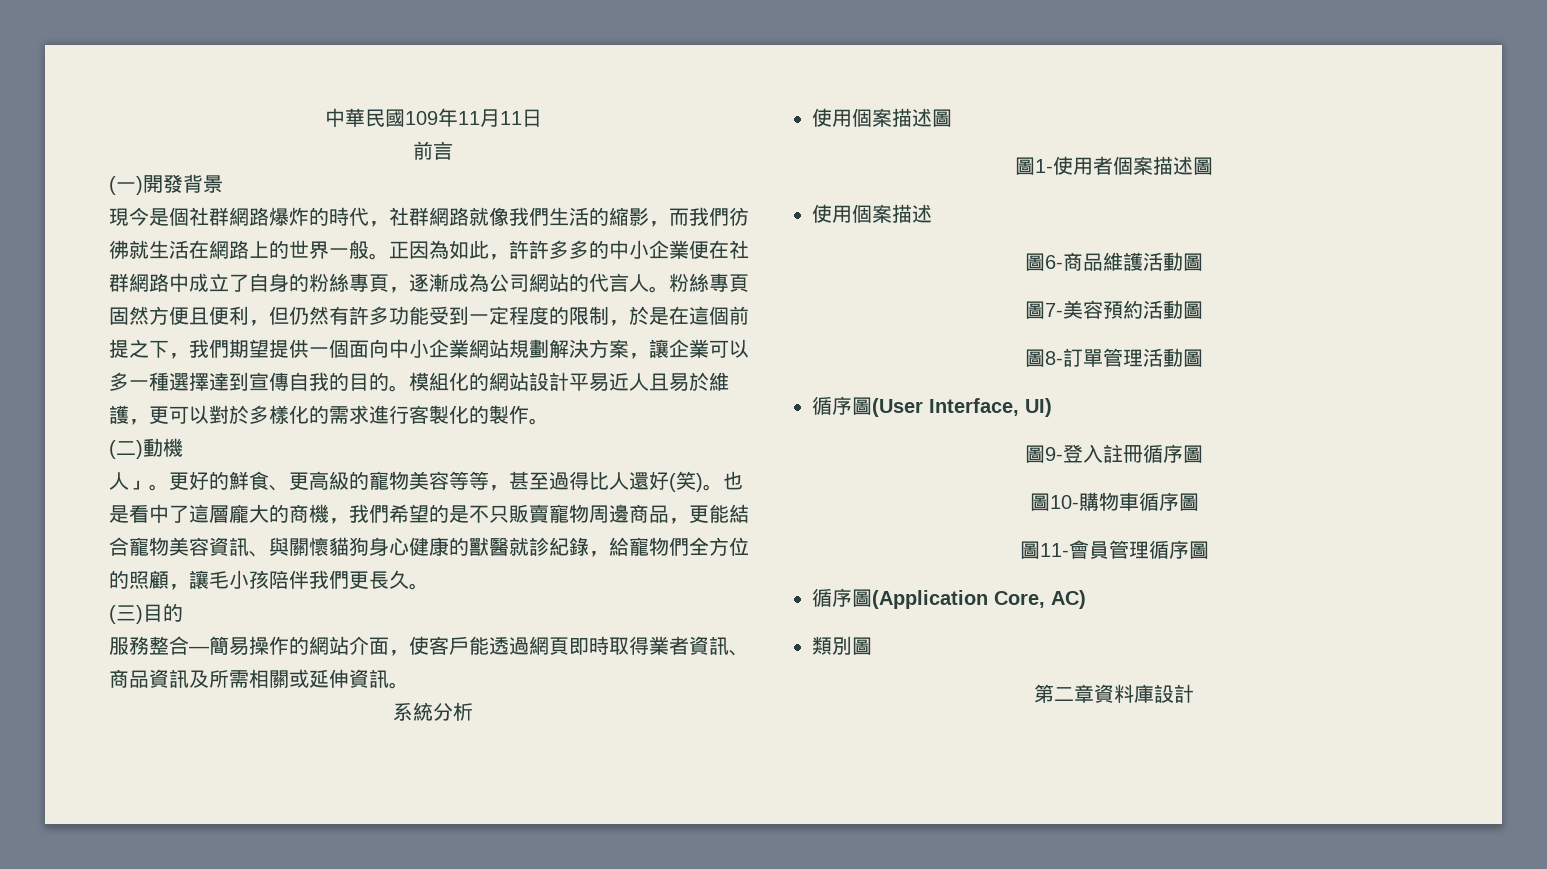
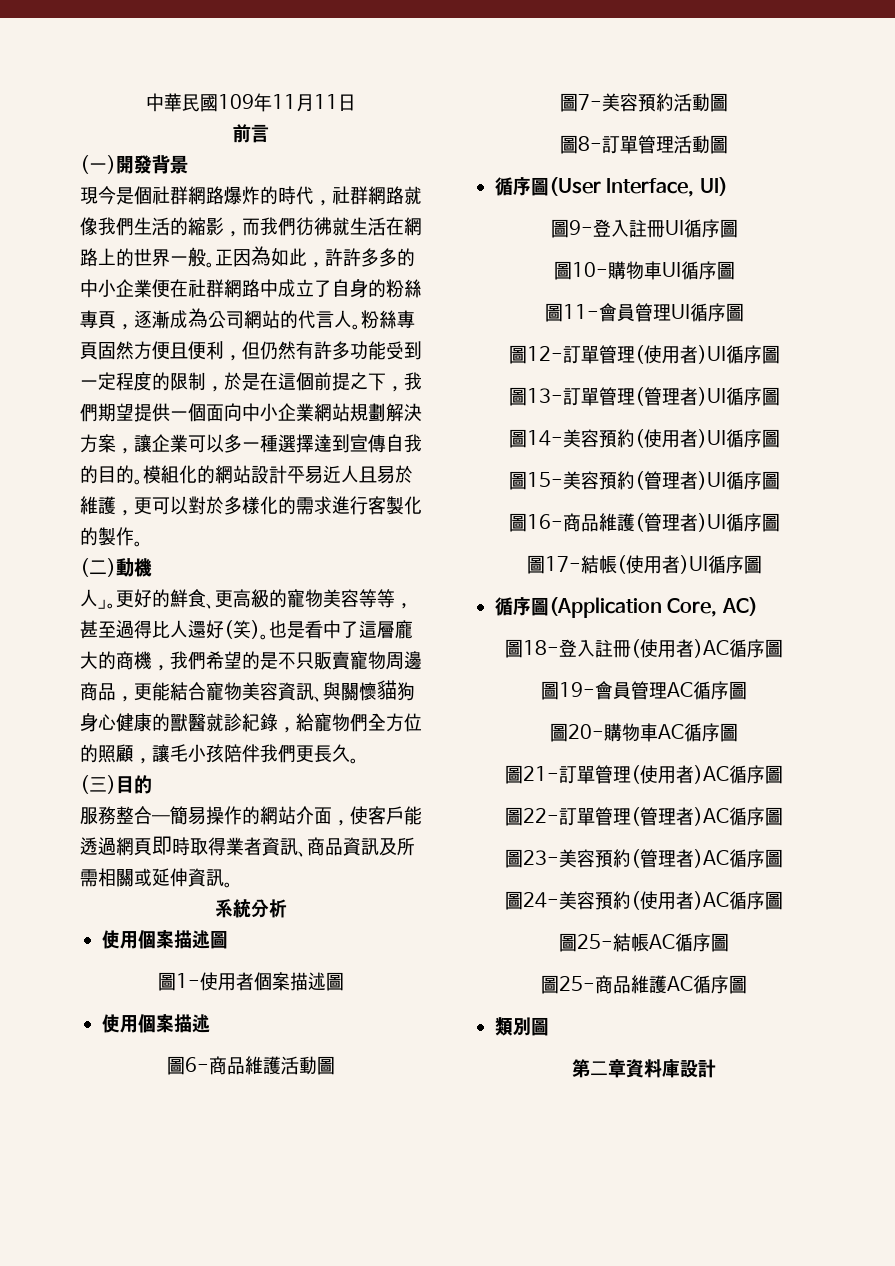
(1143, 454) none -> [664,220,684,235] UI
(1139, 501) none -> [661,262,681,277] UI
(1149, 550) none -> [670,303,744,322] [508,345,780,364] [508,387,780,406] [508,429,780,448] [508,471,780,490] [508,513,780,532] [526,555,708,574] UI循序圖 // 圖12-訂單管理(使用者)UI循序圖 // 圖13-訂單管理(管理者)UI循序圖 // 圖14-美容預約(使用者)UI循序圖 // 圖15-美容預約(管理者)UI循序圖 // 圖16-商品維護(管理者)UI循序圖 // 圖17-結帳(使用者)UI
(1086, 599) none -> [505,639,783,658] [541,681,747,700] [550,723,738,742] [505,765,783,784] [505,807,783,826] [505,849,783,868] [505,891,783,910] [559,933,729,952] [541,975,747,994] // 圖18-登入註冊(使用者)AC循序圖 // 圖19-會員管理AC循序圖 // 圖20-購物車AC循序圖 // 圖21-訂單管理(使用者)AC循序圖 // 圖22-訂單管理(管理者)AC循序圖 // 圖23-美容預約(管理者)AC循序圖 // 圖24-美容預約(使用者)AC循序圖 // 圖25-結帳AC循序圖 // 圖25-商品維護AC循序圖

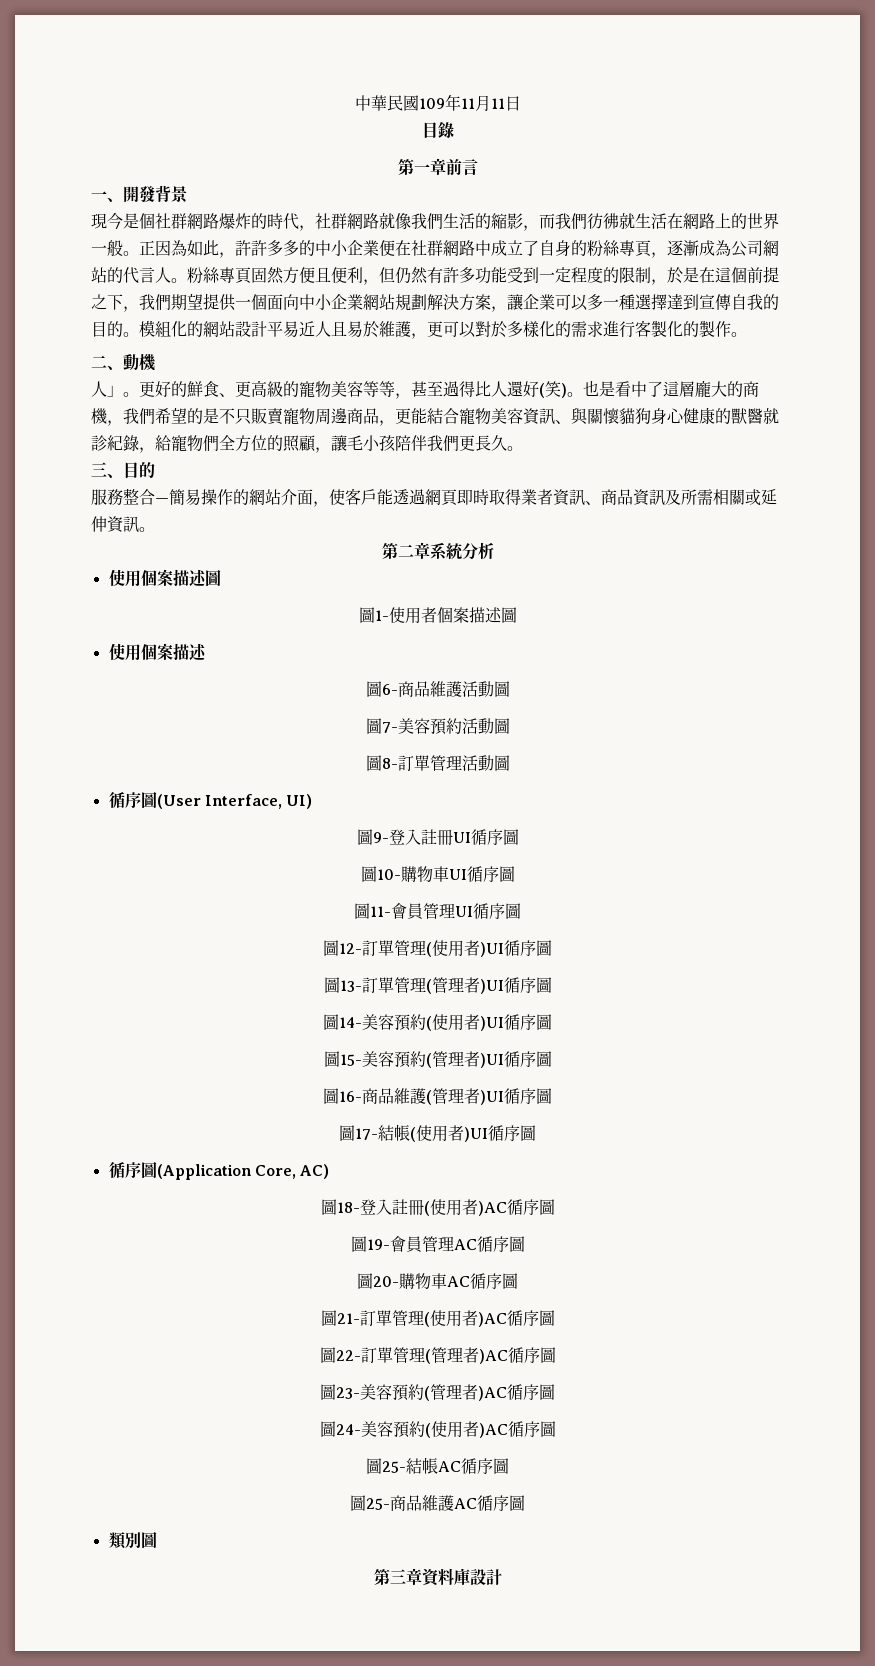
(356, 102) none -> [421,122,454,138] [397,158,446,175] 目錄 // 第一章
[80,155,116,174] (一) -> [91,191,123,202] 一、
[80,558,116,577] (二) -> [91,355,123,370] 二、
[80,775,116,794] (三) -> [91,462,123,478] 三、
(233, 885) none -> [381,542,430,559] 第二章
[590,1061,608,1076] 二 -> [389,1569,406,1584] 三

